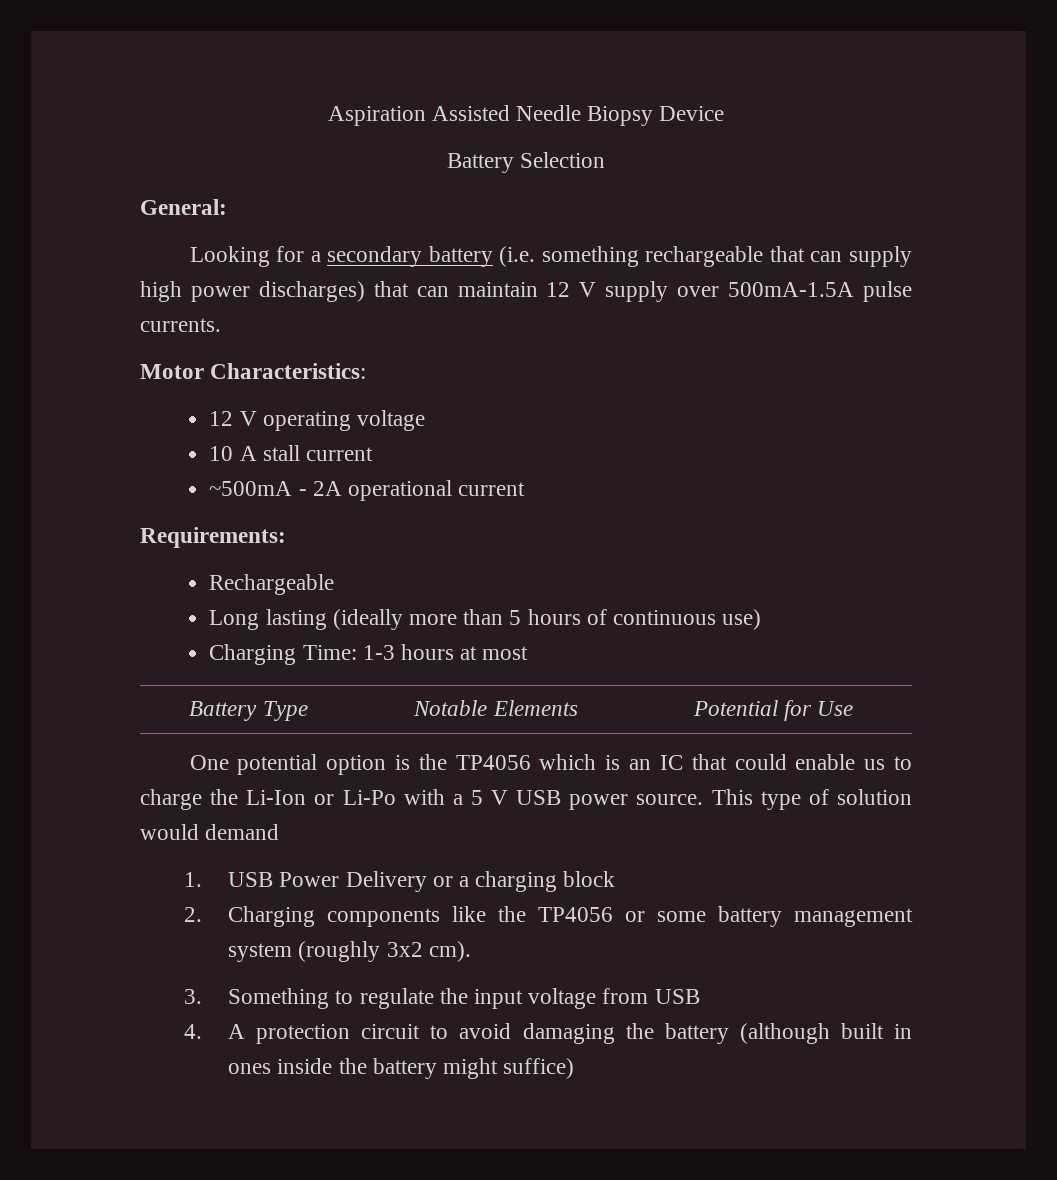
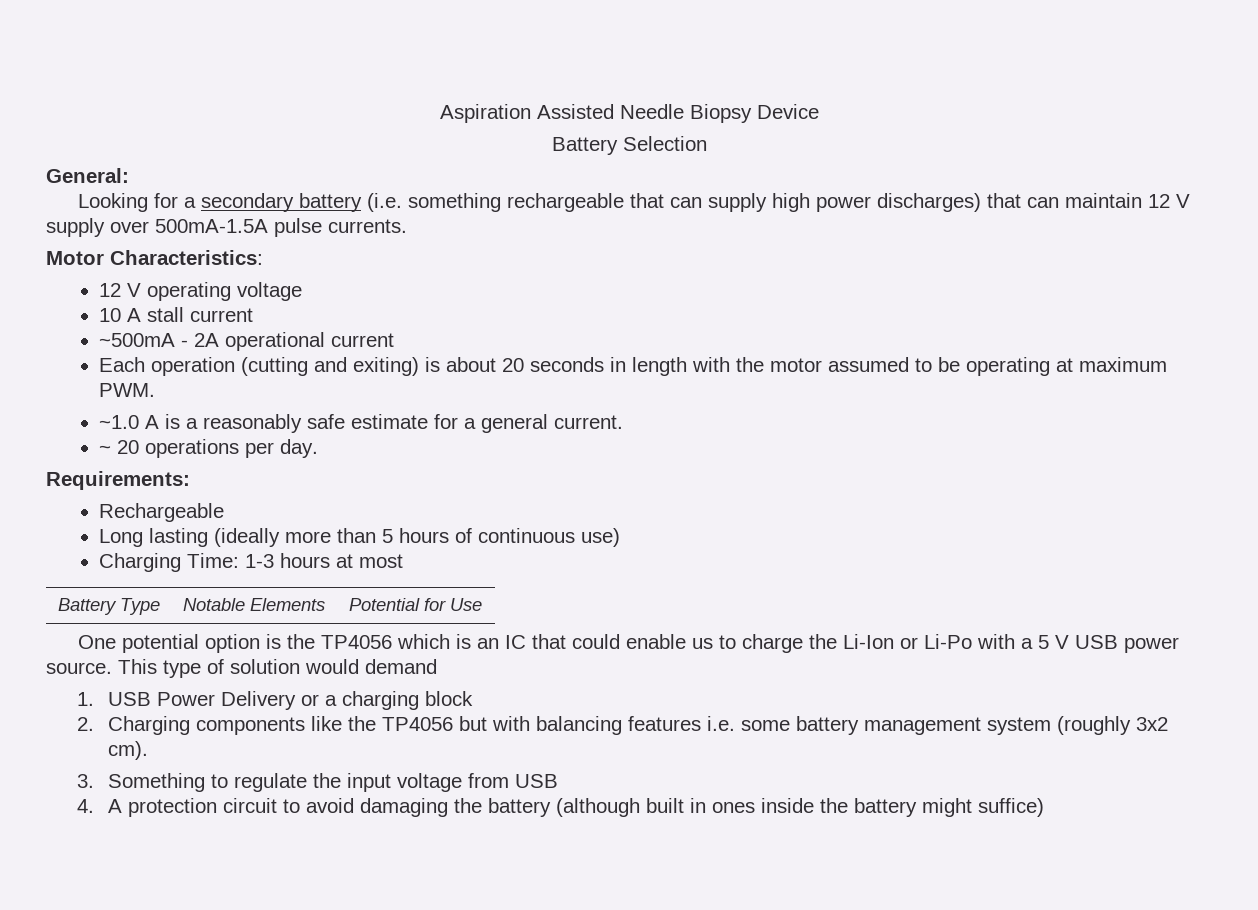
(526, 489) none -> [99,357,1168,376] [99,383,156,397] [99,414,624,433] [99,439,319,458] // Each operation (cutting and exiting) is about 20 seconds in length with the motor assumed to be operating at maximum PWM. // ~1.0 A is a reasonably safe estimate for a general current. // ~ 20 operations per day.
[625,911,646,922] or -> [458,716,735,735] but with balancing features i.e.

